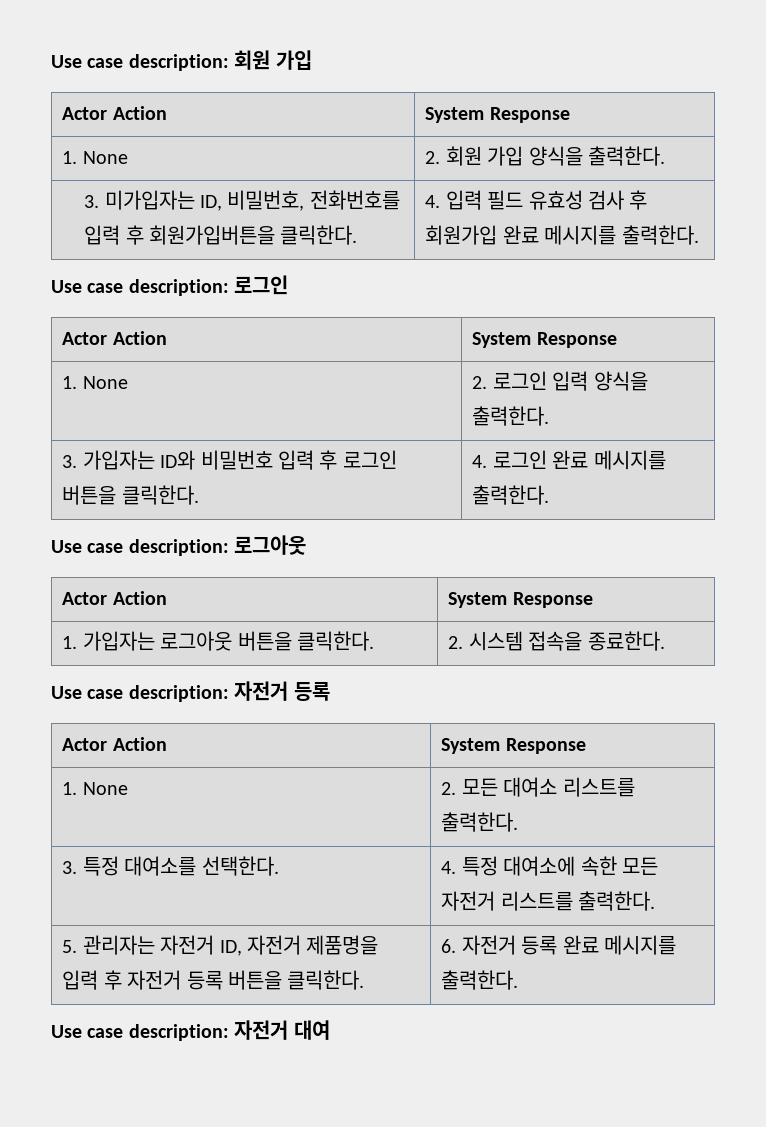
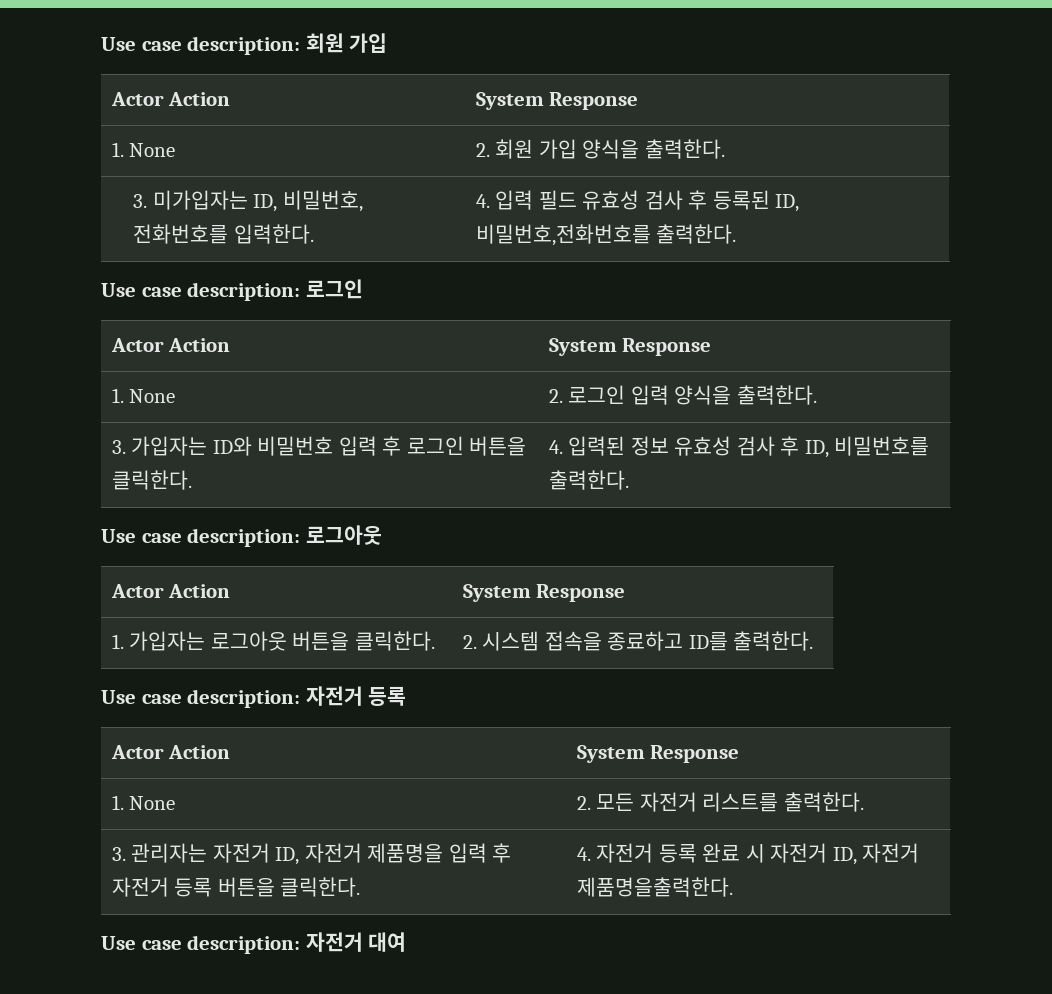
[84,225,358,245] 입력 후 회원가입버튼을 클릭한다. -> [233,224,314,244] 입력한다.
[425,225,617,245] 회원가입 완료 메시지를 -> [712,190,800,212] [475,224,651,246] 등록된 ID, 비밀번호,전화번호를
[492,450,666,470] 로그인 완료 메시지를 -> [568,436,930,458] 입력된 정보 유효성 검사 후 ID, 비밀번호를
[587,631,665,651] 종료한다. -> [607,631,814,651] 종료하고 ID를 출력한다.
[503,777,558,797] 대여소 -> [639,792,697,812] 자전거
[82,856,279,876] [441,856,659,876] [441,891,656,911] [62,940,78,953] 특정 대여소를 선택한다. | 4. 특정 대여소에 속한 모든 자전거 리스트를 출력한다. // 5. -> (126, 854) none
[441,939,457,953] 6. -> [576,847,591,861] 4.
[604,935,677,955] [441,970,519,990] 메시지를 출력한다. -> [745,843,920,865] [576,877,733,897] 시 자전거 ID, 자전거 제품명을출력한다.

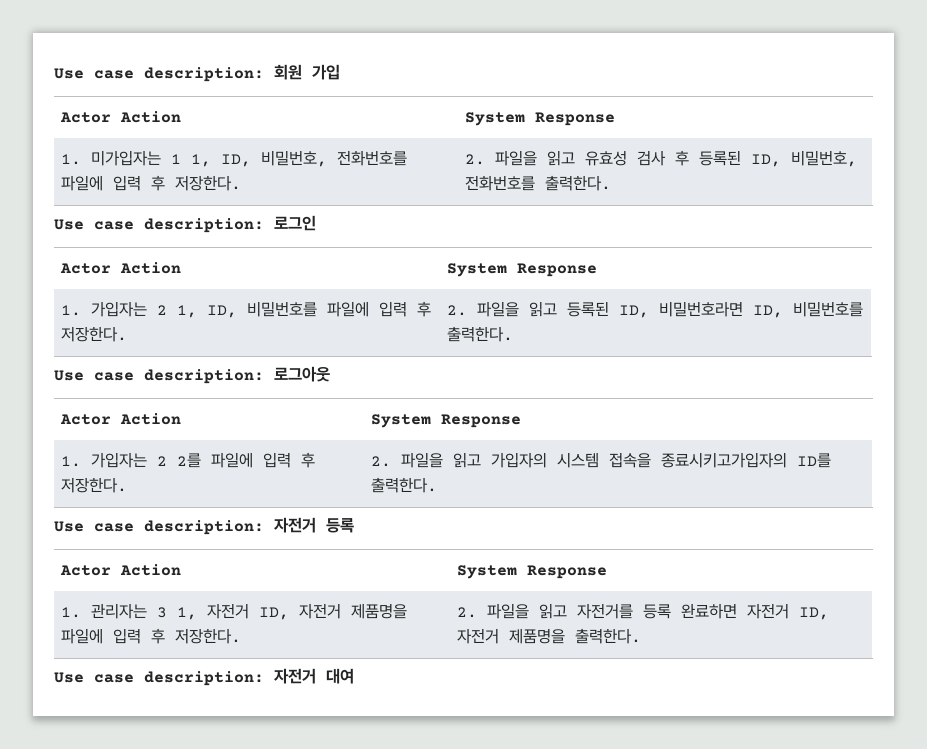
[129,143,176,157] [475,139,725,159] [133,190,363,212] [133,224,314,244] [475,190,577,210] None | 2. 회원 가입 양식을 출력한다. // 3. 미가입자는 ID, 비밀번호, 전화번호를 입력한다. | 4. 입력 필드 -> [91,150,408,167] [61,175,242,191] [465,150,576,166] 미가입자는 1 1, ID, 비밀번호, 전화번호를 파일에 입력 후 저장한다. | 2. 파일을 읽고
[475,224,651,246] 비밀번호,전화번호를 -> [791,150,858,167] [465,175,536,191] 비밀번호, 전화번호를
[129,389,176,403] [548,385,817,405] [111,436,527,456] [111,470,192,490] [548,436,800,456] None | 2. 로그인 입력 양식을 출력한다. // 3. 가입자는 ID와 비밀번호 입력 후 로그인 버튼을 클릭한다. | 4. 입력된 정보 유효성 검사 후 -> [91,301,432,318] [61,326,128,342] [447,301,744,318] 가입자는 2 1, ID, 비밀번호를 파일에 입력 후 저장한다. | 2. 파일을 읽고 등록된 ID, 비밀번호라면
[210,631,435,651] [462,635,477,649] 로그아웃 버튼을 클릭한다. | 2. -> [157,452,316,468] [61,477,128,493] [371,452,548,468] 2 2를 파일에 입력 후 저장한다. | 2. 파일을 읽고 가입자의
[607,631,684,651] 종료하고 -> [661,452,788,468] 종료시키고가입자의
[129,796,176,810] [576,792,864,812] [111,843,512,865] [111,877,361,897] [576,843,920,865] [576,877,733,897] None | 2. 모든 자전거 리스트를 출력한다. // 3. 관리자는 자전거 ID, 자전거 제품명을 입력 후 자전거 등록 버튼을 클릭한다. | 4. 자전거 등록 완료 시 자전거 ID, 자전거 제품명을출력한다. -> [91,603,408,620] [61,628,242,644] [457,603,830,620] [457,628,642,644] 관리자는 3 1, 자전거 ID, 자전거 제품명을 파일에 입력 후 저장한다. | 2. 파일을 읽고 자전거를 등록 완료하면 자전거 ID, 자전거 제품명을 출력한다.

